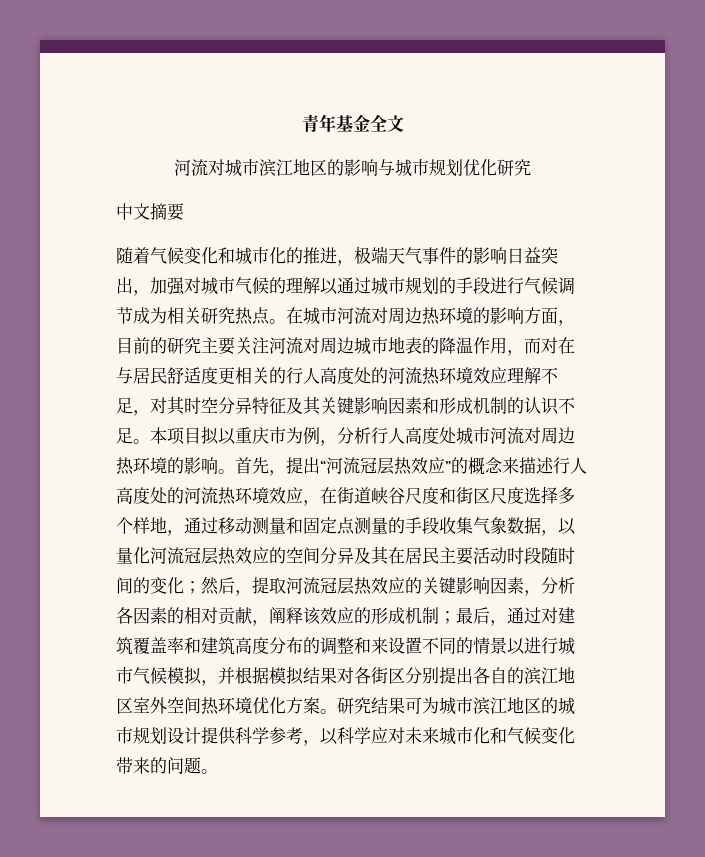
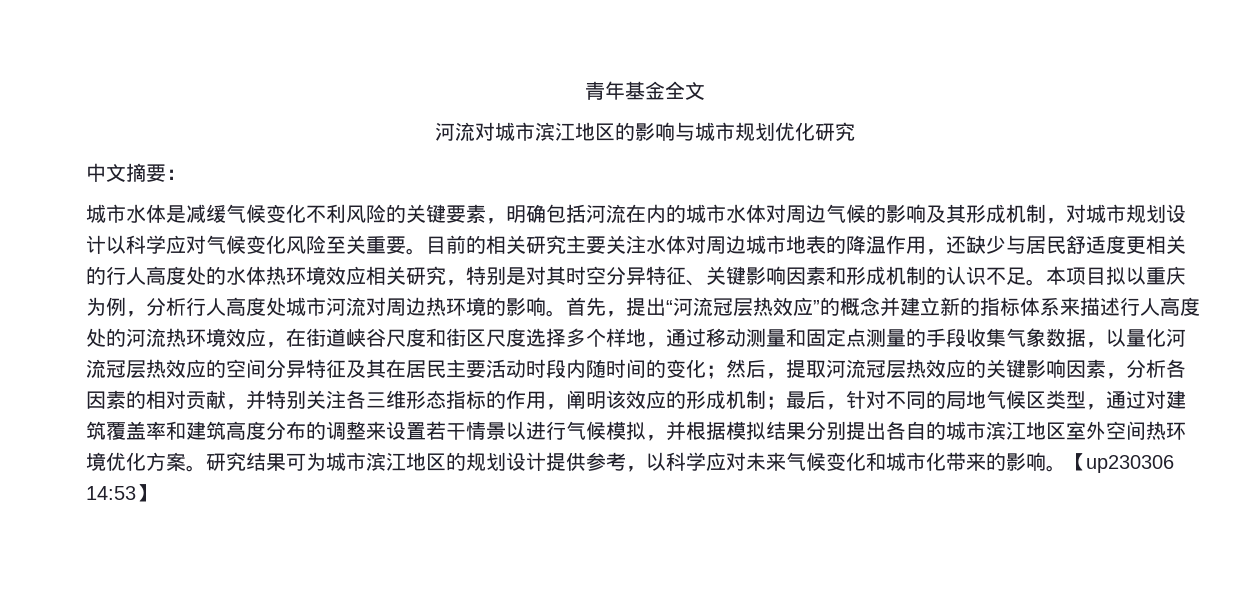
[116,246,558,266] [116,277,575,296] [116,307,575,326] [116,337,167,354] // 随着气候变化和城市化的推进，极端天气事件的影响日益突出，加强对城市气候的理解以通过城市规划的手段进行气候调节成为相关研究热点。在城市河流对周边热环境的影响方面，目前的 -> [166,169,186,180] [86,204,1186,224] [86,235,526,255] ： // 城市水体是减缓气候变化不利风险的关键要素，明确包括河流在内的城市水体对周边气候的影响及其形成机制，对城市规划设计以科学应对气候变化风险至关重要。目前的相关
[269,337,303,354] 河流 -> [646,235,686,254] 水体
[524,337,575,354] 而对在 -> [946,235,1006,254] 还缺少
[388,367,558,385] [116,397,150,416] 河流热环境效应理解不足， -> [226,266,526,286] 水体热环境效应相关研究，特别是
[286,396,321,415] 及其 -> [686,280,706,286] 、
[269,427,286,444] 市 -> (1186, 275) none
(503, 465) none -> [880,297,1060,317] 并建立新的指标体系
(354, 555) none -> [306,359,346,378] 特征
(541, 555) none -> [566,359,586,378] 内
[269,607,303,624] 阐释 -> [246,390,606,410] 并特别关注各三维形态指标的作用，阐明
(507, 623) none -> [846,390,1106,410] 针对不同的局地气候区类型，
[354,637,473,654] 和来设置不同的 -> [366,421,466,440] 来设置若干
[558,637,575,655] [116,667,133,684] 城市 -> (566, 430) none
[337,667,405,684] 对各街区 -> (806, 431) none
(524, 675) none -> [946,421,986,440] 城市
[558,697,575,715] [116,727,133,744] 城市 -> (466, 461) none
[235,727,269,744] 科学 -> (586, 461) none
[439,727,575,745] [116,757,218,774] 城市化和气候变化带来的问题。 -> [786,452,1174,473] [86,484,156,502] 气候变化和城市化带来的影响。【up230306 14:53】

